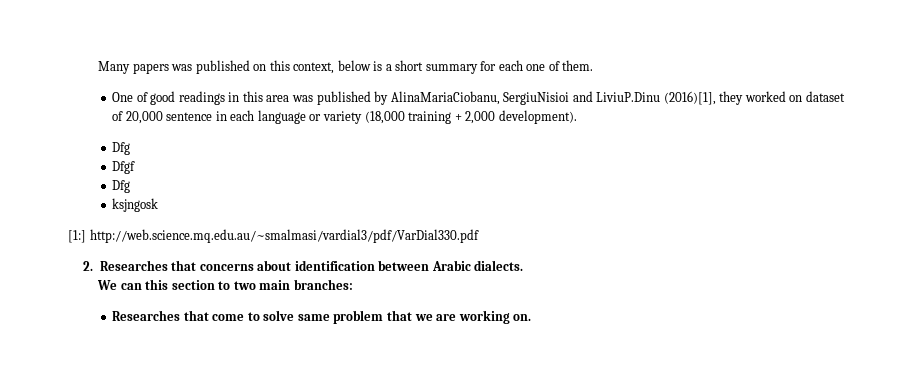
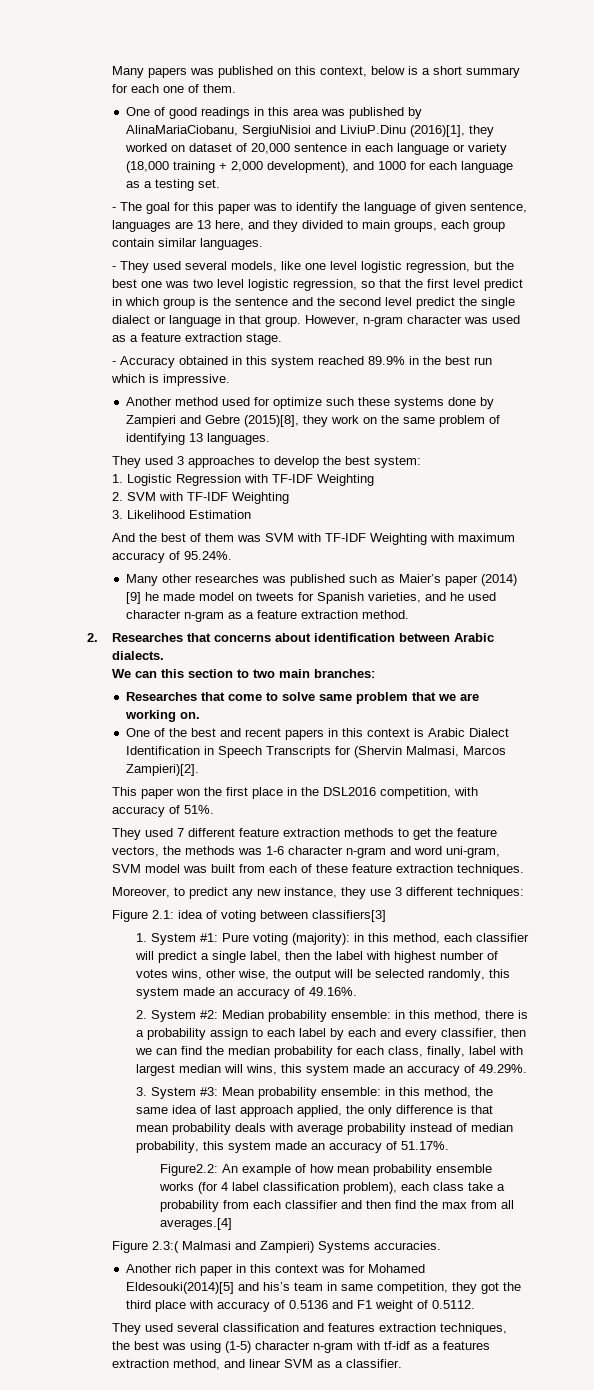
[498,110,577,124] [112,142,131,155] [112,161,136,174] [112,180,131,193] [112,198,159,212] [68,229,479,243] development). // Dfg // Dfgf // Dfg // ksjngosk // [1:] http://web.science.mq.edu.au/~smalmasi/vardial3/pdf/VarDial330.pdf -> [266,161,513,173] [125,179,220,191] [111,202,527,214] [111,220,505,232] [111,238,263,250] [111,261,514,273] [111,279,523,291] [111,297,515,309] [111,315,520,327] [111,333,282,345] [111,356,492,368] [110,374,230,386] [125,397,494,409] [125,415,500,427] [125,433,270,445] [111,456,421,468] [111,474,374,486] [111,492,289,504] [111,510,251,519] [111,533,515,545] [111,551,232,563] [125,574,517,586] [125,592,496,604] [125,610,409,622] development), and 1000 for each language as a testing set. // - The goal for this paper was to identify the language of given sentence, languages are 13 here, and they divided to main groups, each group contain similar languages. // - They used several models, like one level logistic regression, but the best one was two level logistic regression, so that the first level predict in which group is the sentence and the second level predict the single dialect or language in that group. However, n-gram character was used as a feature extraction stage. // - Accuracy obtained in this system reached 89.9% in the best run which is impressive. // Another method used for optimize such these systems done by Zampieri and Gebre (2015)[8], they work on the same problem of identifying 13 languages. // They used 3 approaches to develop the best system: // 1. Logistic Regression with TF-IDF Weighting // 2. SVM with TF-IDF Weighting // 3. Likelihood Estimation // And the best of them was SVM with TF-IDF Weighting with maximum accuracy of 95.24%. // Many other researches was published such as Maier’s paper (2014) [9] he made model on tweets for Spanish varieties, and he used character n-gram as a feature extraction method.
(532, 317) none -> [125,728,509,740] [125,746,506,758] [125,764,199,776] [111,787,478,799] [111,805,214,817] [111,828,497,840] [111,846,500,858] [111,864,524,876] [111,887,524,899] [111,910,386,922] [135,933,529,945] [134,951,498,963] [135,969,510,981] [135,987,357,999] [135,1010,528,1022] [135,1028,526,1040] [134,1046,523,1058] [135,1064,527,1076] [135,1087,493,1099] [135,1105,493,1117] [135,1123,513,1135] [135,1141,449,1153] [160,1164,493,1176] [159,1182,506,1194] [160,1200,515,1212] [160,1218,233,1230] [111,1241,441,1253] [125,1264,425,1276] [125,1282,521,1294] [125,1300,475,1312] [111,1323,507,1335] [111,1341,490,1353] [111,1359,402,1370] // One of the best and recent papers in this context is Arabic Dialect Identification in Speech Transcripts for (Shervin Malmasi, Marcos Zampieri)[2]. // This paper won the first place in the DSL2016 competition, with accuracy of 51%. // They used 7 different feature extraction methods to get the feature vectors, the methods was 1-6 character n-gram and word uni-gram, SVM model was built from each of these feature extraction techniques. // Moreover, to predict any new instance, they use 3 different techniques: // Figure 2.1: idea of voting between classifiers[3] // 1. System #1: Pure voting (majority): in this method, each classifier will predict a single label, then the label with highest number of votes wins, other wise, the output will be selected randomly, this system made an accuracy of 49.16%. // 2. System #2: Median probability ensemble: in this method, there is a probability assign to each label by each and every classifier, then we can find the median probability for each class, finally, label with largest median will wins, this system made an accuracy of 49.29%. // 3. System #3: Mean probability ensemble: in this method, the same idea of last approach applied, the only difference is that mean probability deals with average probability instead of median probability, this system made an accuracy of 51.17%. // Figure2.2: An example of how mean probability ensemble works (for 4 label classification problem), each class take a probability from each classifier and then find the max from all averages.[4] // Figure 2.3:( Malmasi and Zampieri) Systems accuracies. // Another rich paper in this context was for Mohamed Eldesouki(2014)[5] and his’s team in same competition, they got the third place with accuracy of 0.5136 and F1 weight of 0.5112. // They used several classification and features extraction techniques, the best was using (1-5) character n-gram with tf-idf as a features extraction method, and linear SVM as a classifier.

